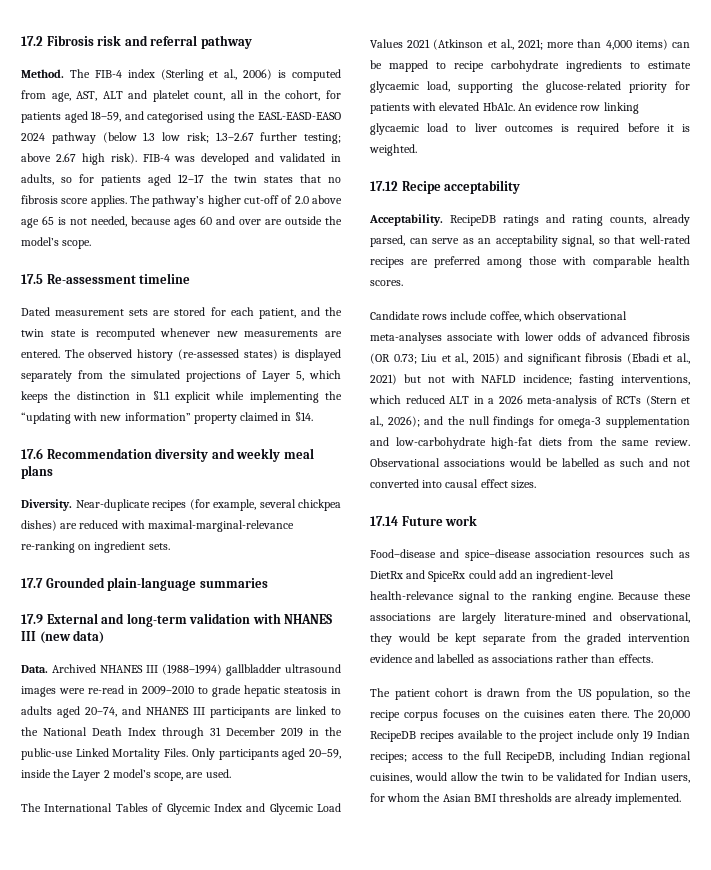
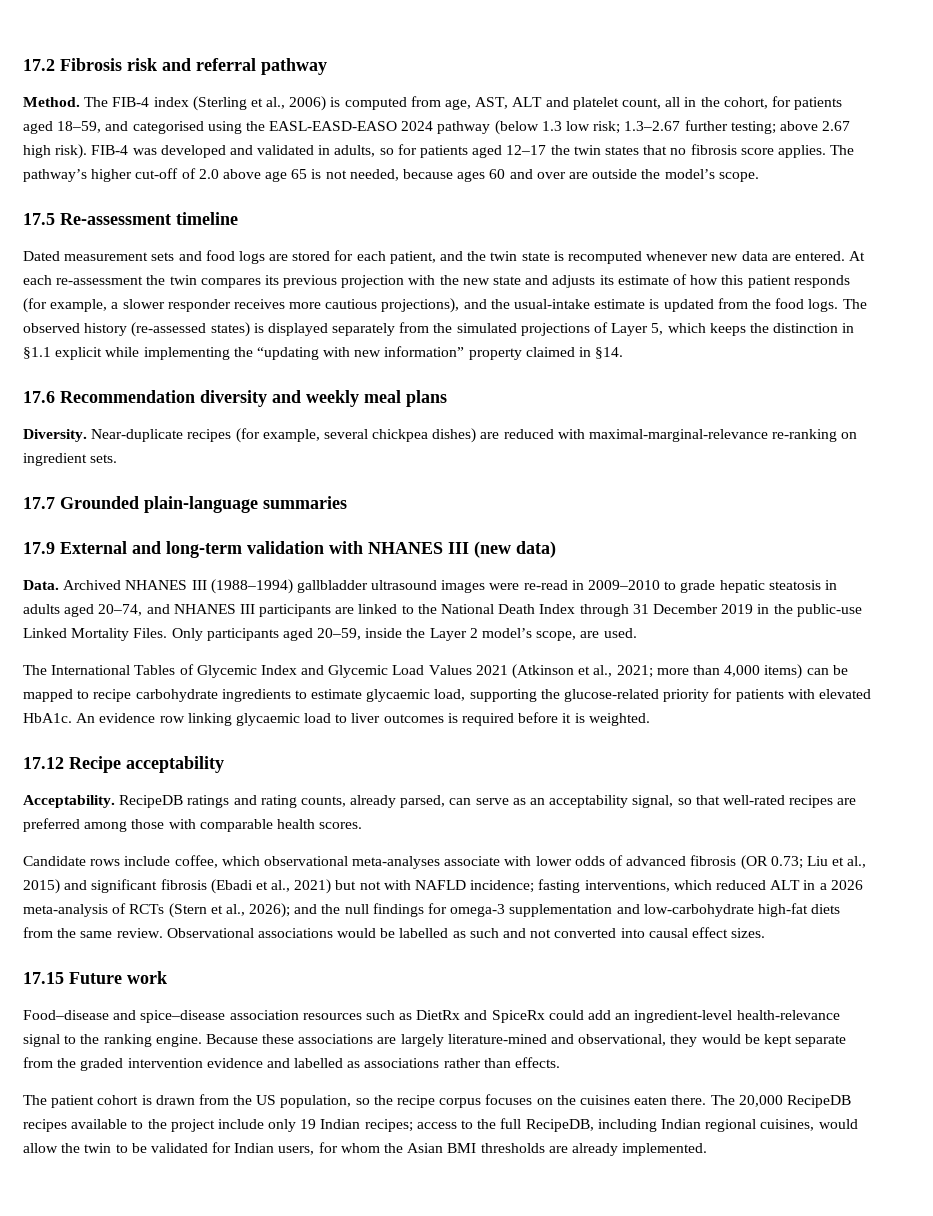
(149, 312) none -> [178,250,265,264] and food logs
[244,330,319,337] measurements -> [741,251,768,261] data
(60, 353) none -> [849,251,866,261] [23,274,850,288] [23,298,839,313] At each re-assessment the twin compares its previous projection with the new state and adjusts its estimate of how this patient responds (for example, a slower responder receives more cautious projections), and the usual-intake estimate is updated from the food logs.
[370,516,398,526] 17.14 -> [23,972,64,984] 17.15

